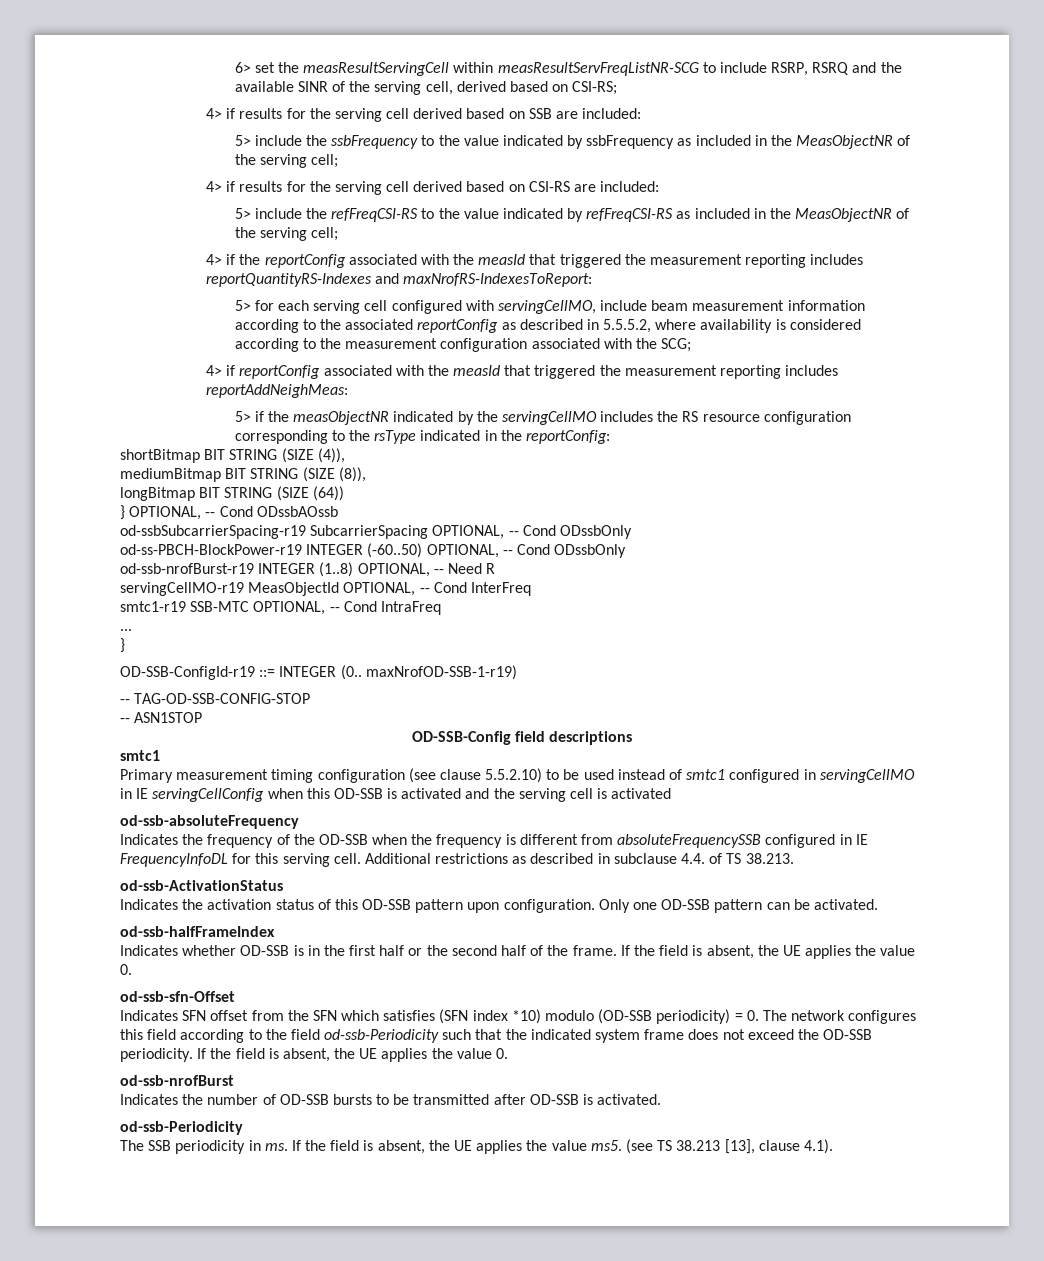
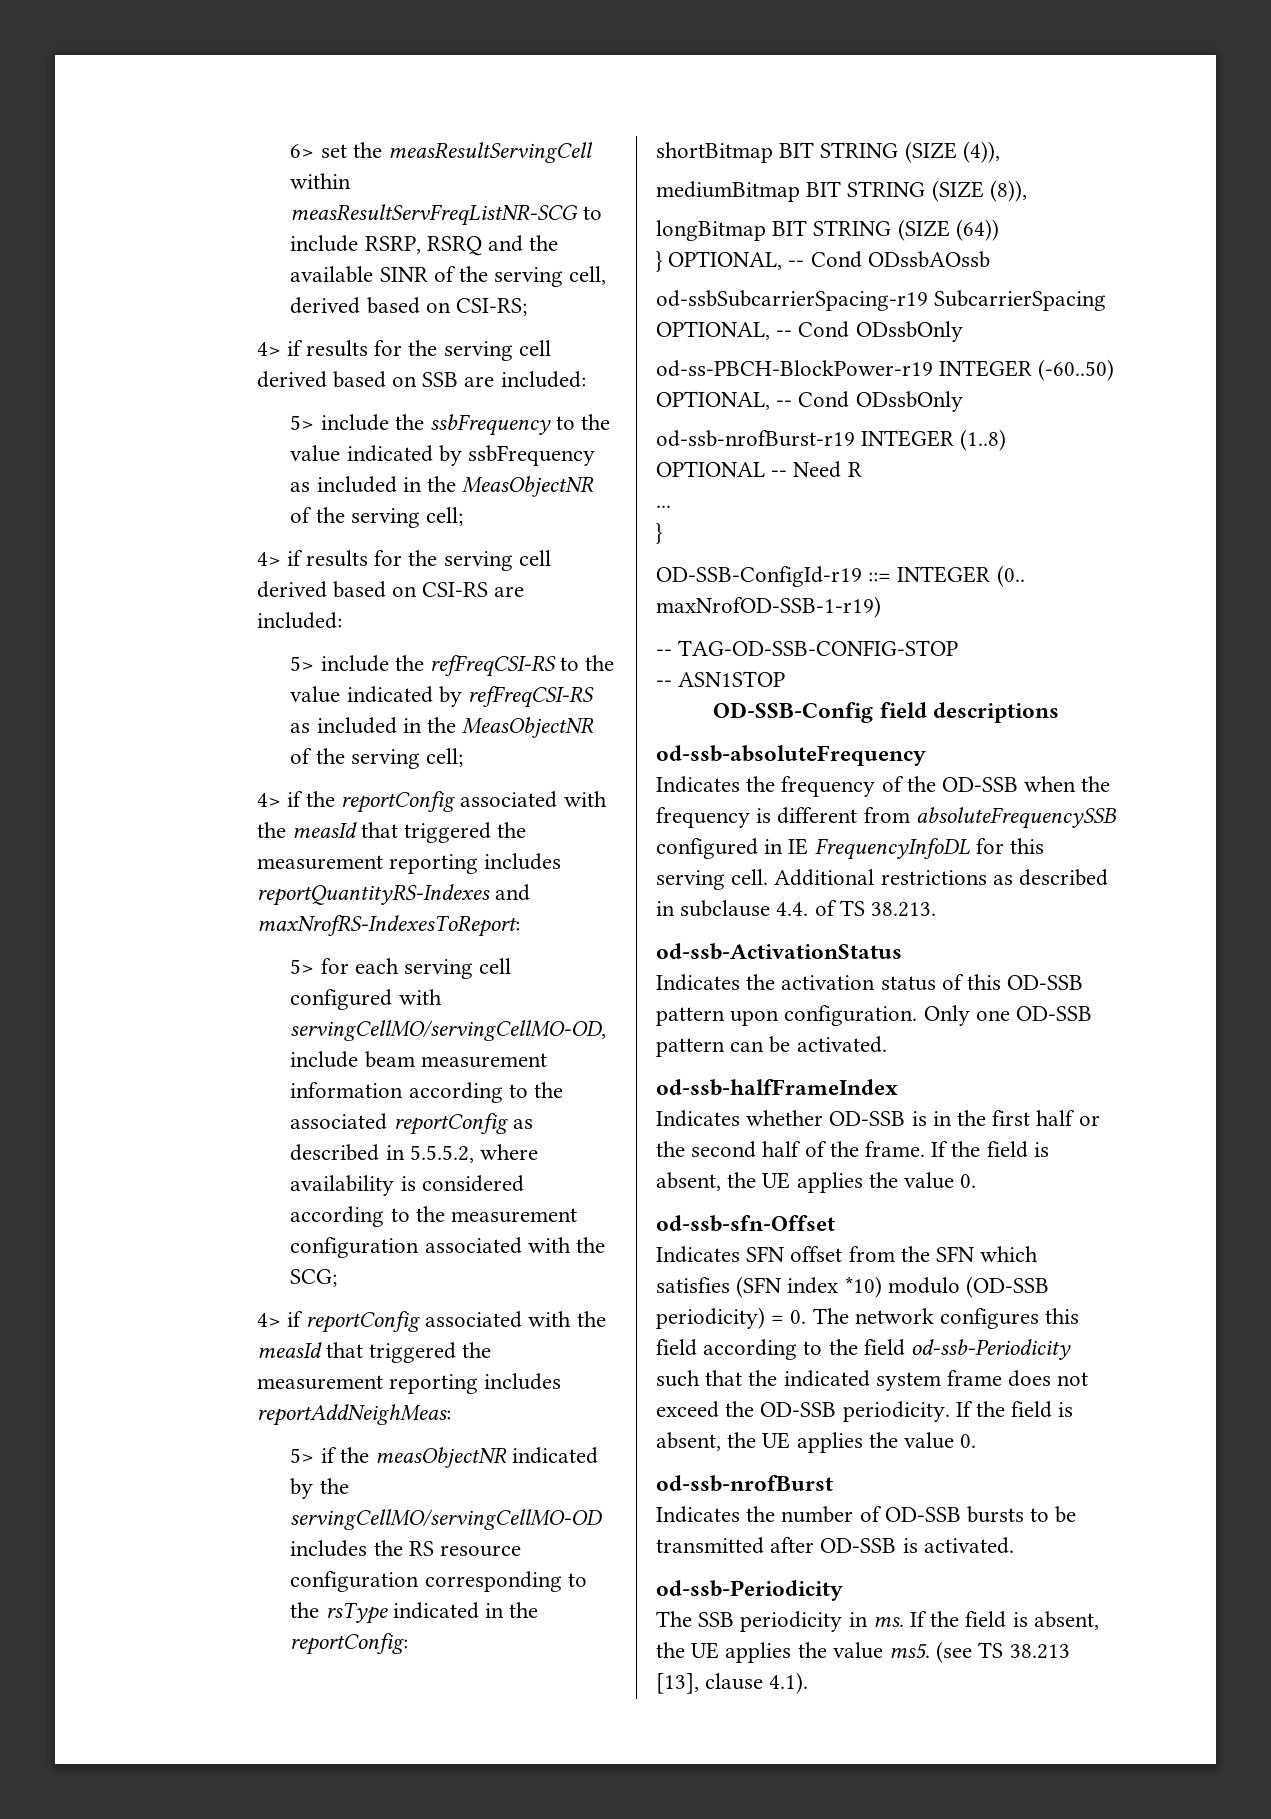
[497,300,596,314] servingCellMO, -> [290,1020,607,1041] servingCellMO/servingCellMO-OD,
[501,411,597,425] servingCellMO -> [290,1509,603,1530] servingCellMO/servingCellMO-OD
[357,563,430,577] OPTIONAL, -> [656,461,765,477] OPTIONAL
[120,582,531,596] [120,601,441,615] // servingCellMO-r19 MeasObjectId OPTIONAL, -- Cond InterFreq // smtc1-r19 SSB-MTC OPTIONAL, -- Cond IntraFreq -> (862, 469) none
[120,750,160,761] [120,768,915,783] [120,788,672,802] // smtc1 // Primary measurement timing configuration (see clause 5.5.2.10) to be used instead of smtc1 configured in servingCellMO in IE servingCellConfig when this OD-SSB is activated and the serving cell is activated -> (1059, 712) none

